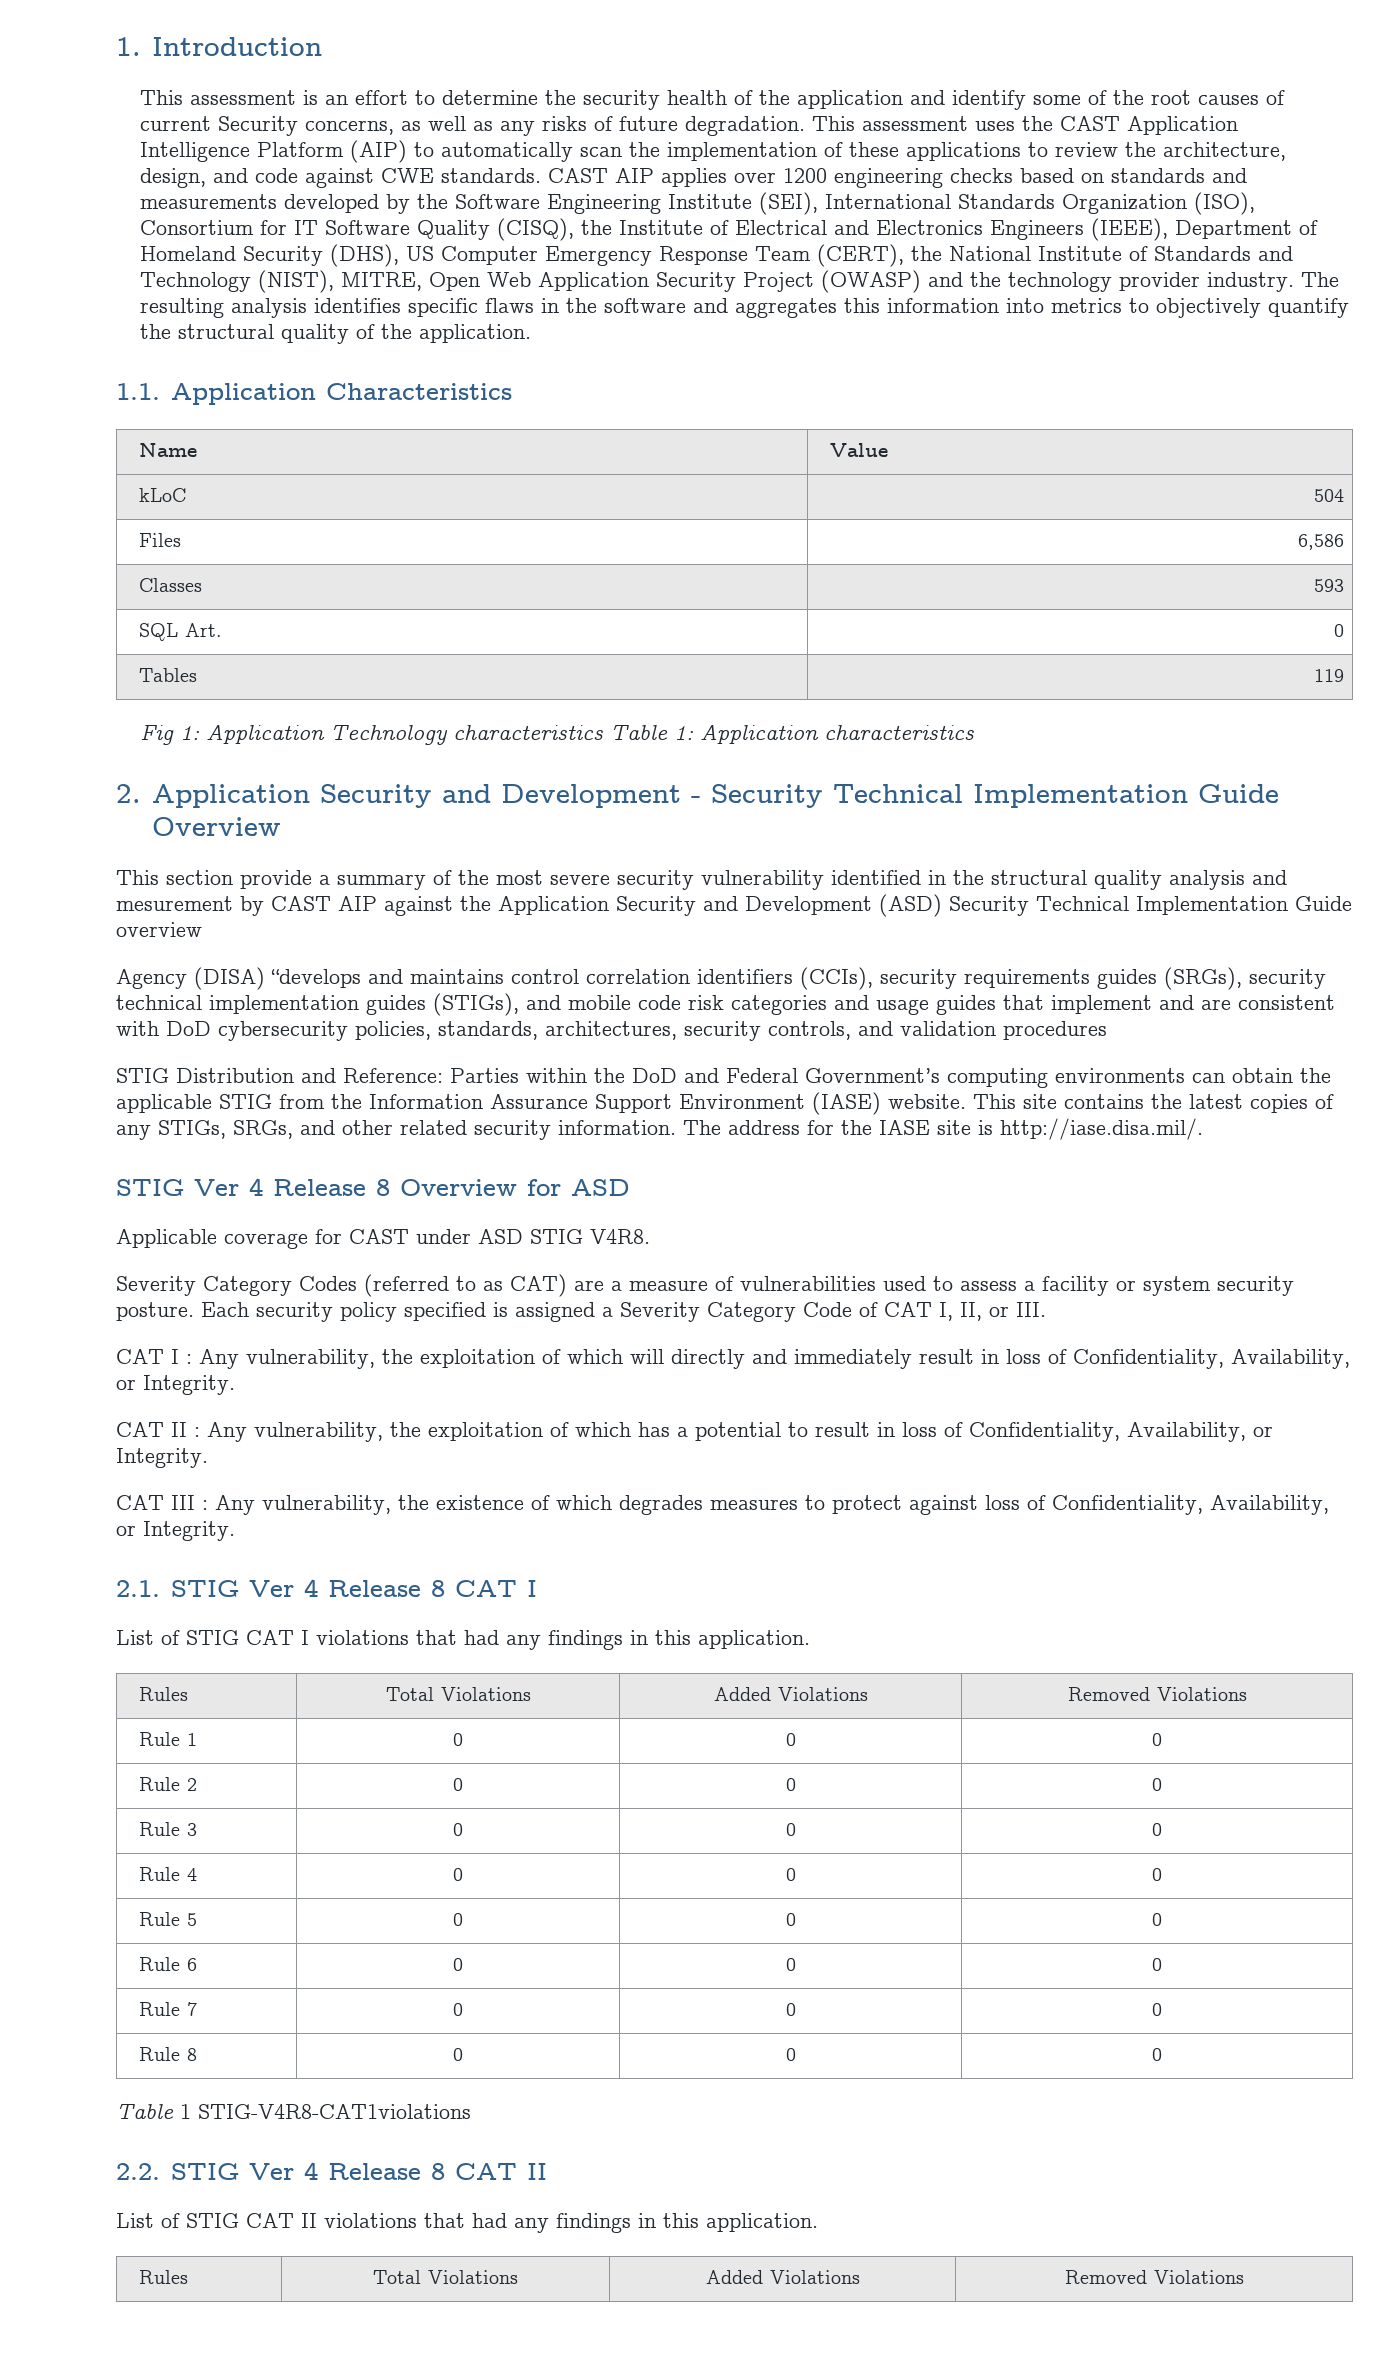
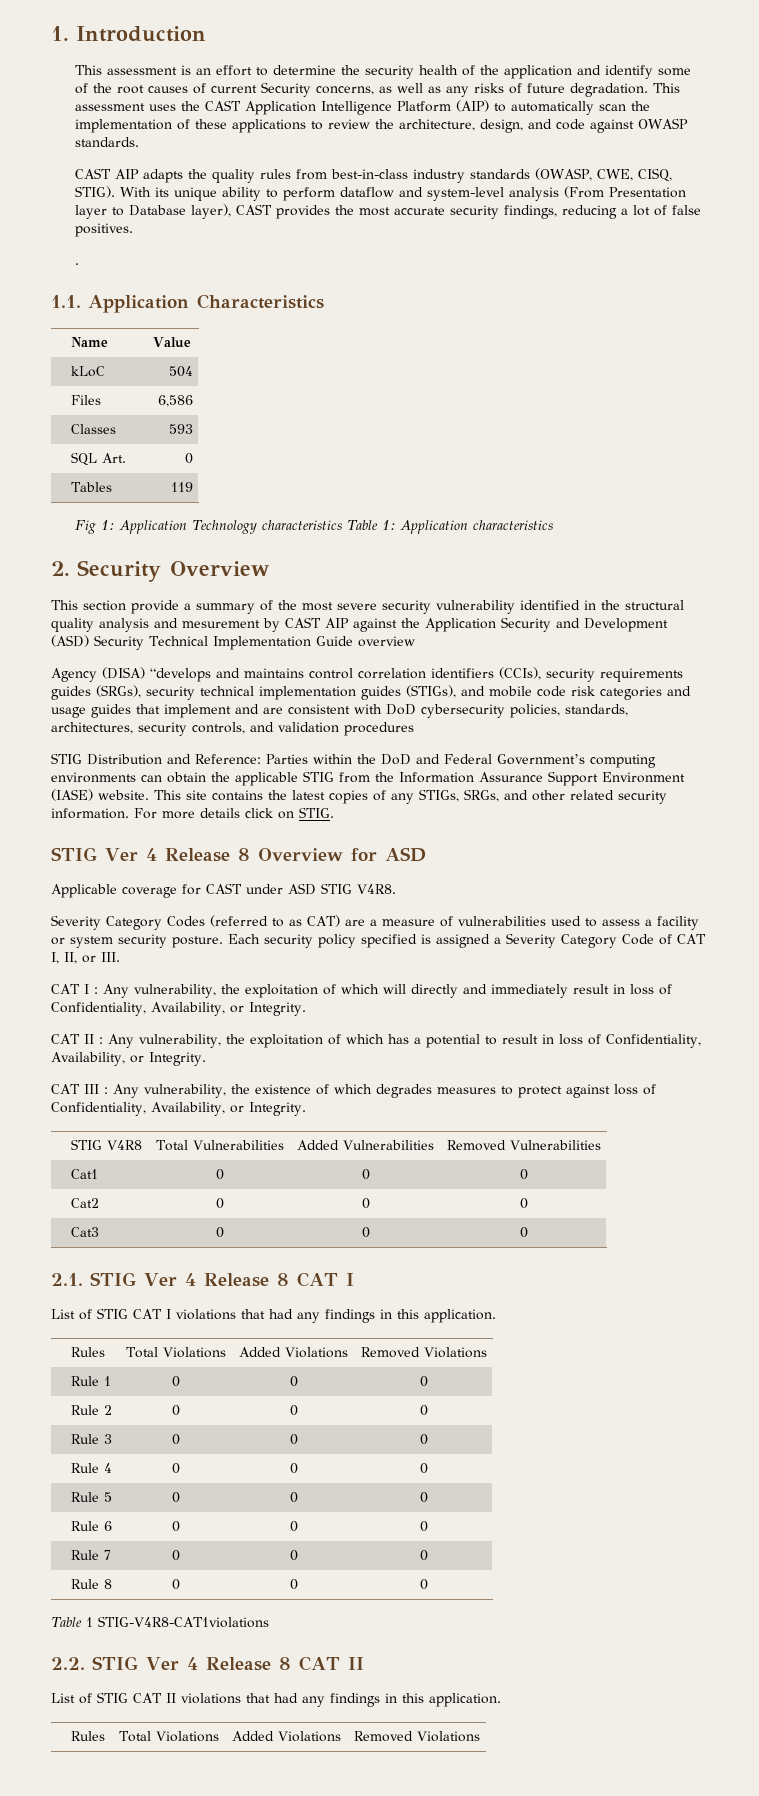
[381,168,435,183] CWE -> [637,118,688,129] OWASP
[548,168,1248,188] [140,192,1256,215] [140,218,1319,241] [140,244,1294,267] [140,270,1340,293] [140,298,1350,318] [140,324,532,344] CAST AIP applies over 1200 engineering checks based on standards and measurements developed by the Software Engineering Institute (SEI), International Standards Organization (ISO), Consortium for IT Software Quality (CISQ), the Institute of Electrical and Electronics Engineers (IEEE), Department of Homeland Security (DHS), US Computer Emergency Response Team (CERT), the National Institute of Standards and Technology (NIST), MITRE, Open Web Application Security Project (OWASP) and the technology provider industry. The resulting analysis identifies specific flaws in the software and aggregates this information into metrics to objectively quantify the structural quality of the application. -> [74,168,672,183] [74,186,686,201] [74,204,701,219] [74,223,133,237] [74,263,79,265] // CAST AIP adapts the quality rules from best-in-class industry standards (OWASP, CWE, CISQ, STIG). With its unique ability to perform dataflow and system-level analysis (From Presentation layer to Database layer), CAST provides the most accurate security findings, reducing a lot of false positives. // .
[151,784,1279,808] Application Security and Development - Security Technical Implementation Guide -> [77,560,161,582] Security
[683,1118,1203,1140] The address for the IASE site is http://iase.disa.mil/. -> [134,807,334,819] For more details click on STIG.
(235, 1531) none -> [71,1139,143,1150] [156,1140,284,1151] [297,1140,434,1150] [446,1140,601,1151] [71,1169,99,1179] [215,1169,224,1180] [361,1169,370,1180] [519,1169,528,1180] [71,1198,100,1208] [215,1198,224,1209] [361,1198,370,1209] [519,1198,528,1209] [71,1227,100,1237] [215,1227,224,1238] [361,1227,370,1238] [519,1227,528,1238] // STIG V4R8 | Total Vulnerabilities | Added Vulnerabilities | Removed Vulnerabilities // Cat1 | 0 | 0 | 0 // Cat2 | 0 | 0 | 0 // Cat3 | 0 | 0 | 0

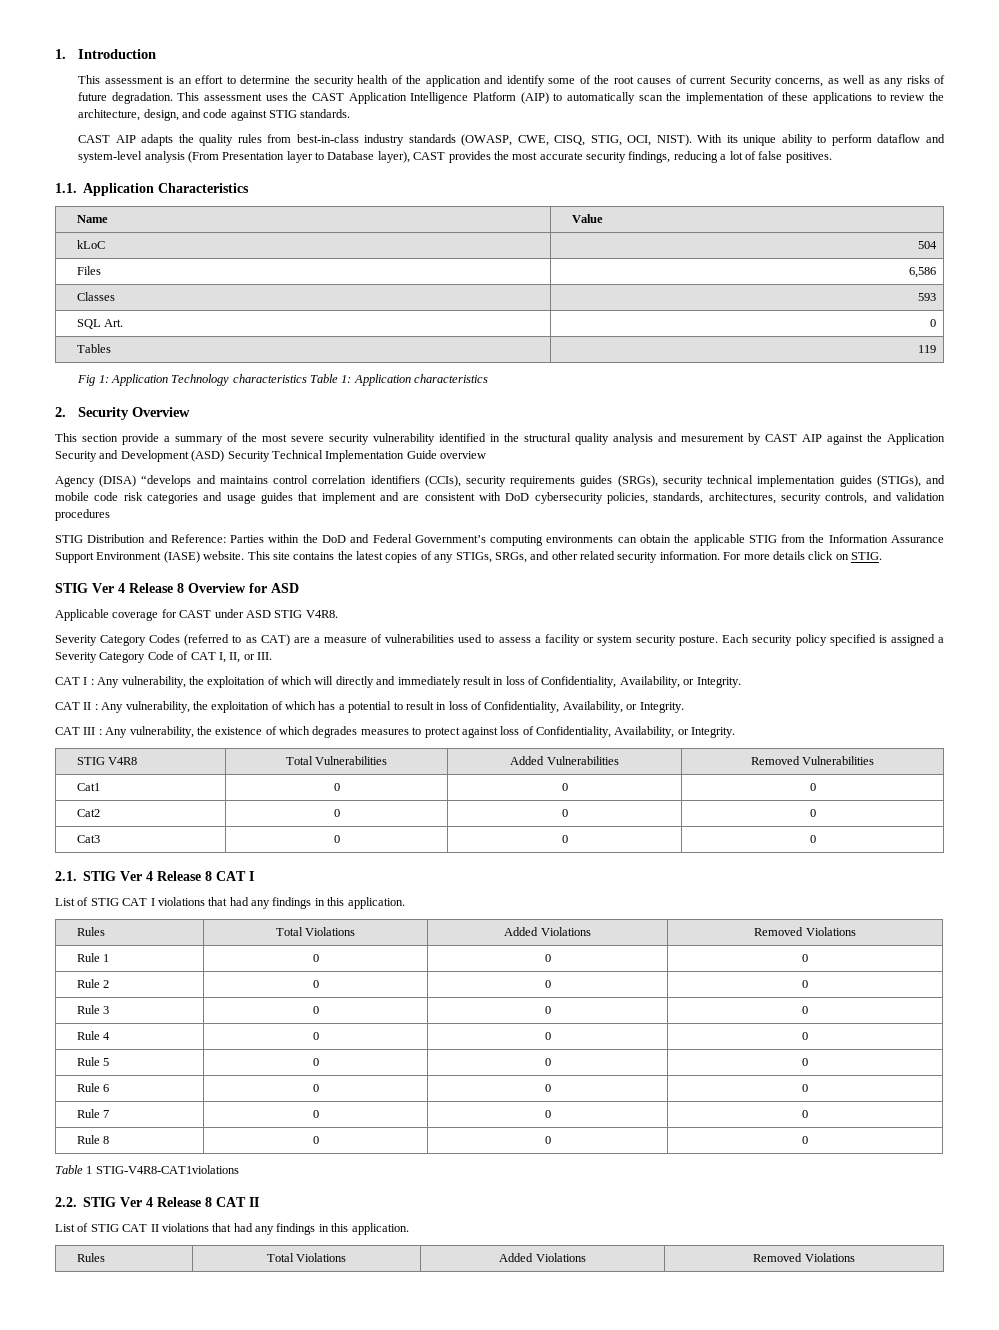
[637,118,688,129] OWASP -> [269,110,298,118] STIG
[74,186,115,198] STIG). -> [590,134,692,146] STIG, OCI, NIST).
[74,263,79,265] // . -> (832, 157) none

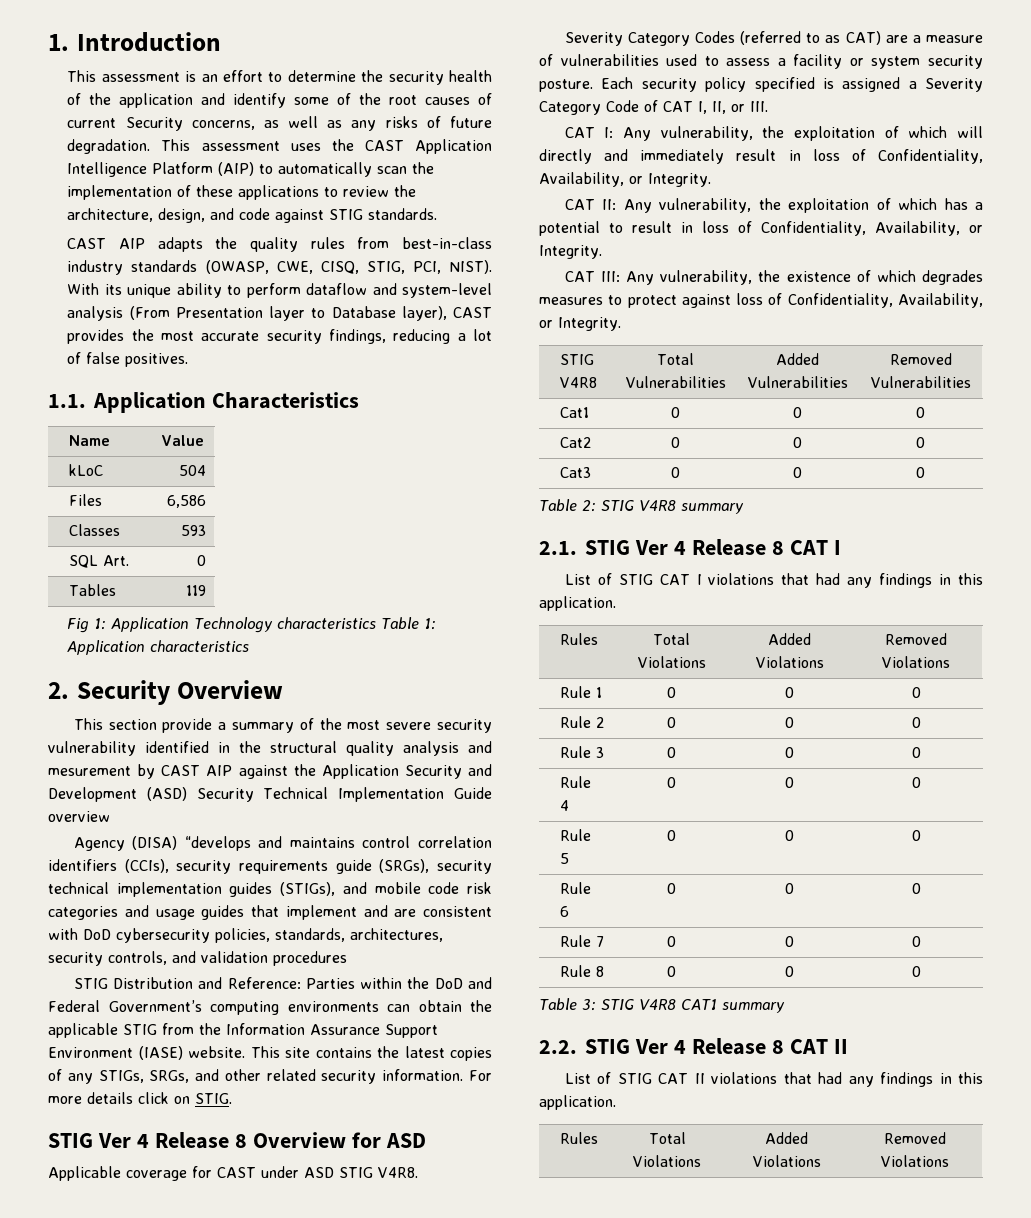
[627,135,652,146] OCI, -> [412,261,441,274] PCI,
[580,475,613,487] guides -> [335,859,372,874] guide
[83,677,94,685] I : -> [604,127,614,138] I:
[83,702,98,710] II : -> [602,199,617,210] II:
[83,727,102,735] III : -> [600,271,620,282] III:
(816, 839) none -> [539,499,744,514] // Table 2: STIG V4R8 summary
[86,1165,239,1174] 1 STIG-V4R8-CAT1violations -> [581,999,785,1013] 3: STIG V4R8 CAT1 summary

